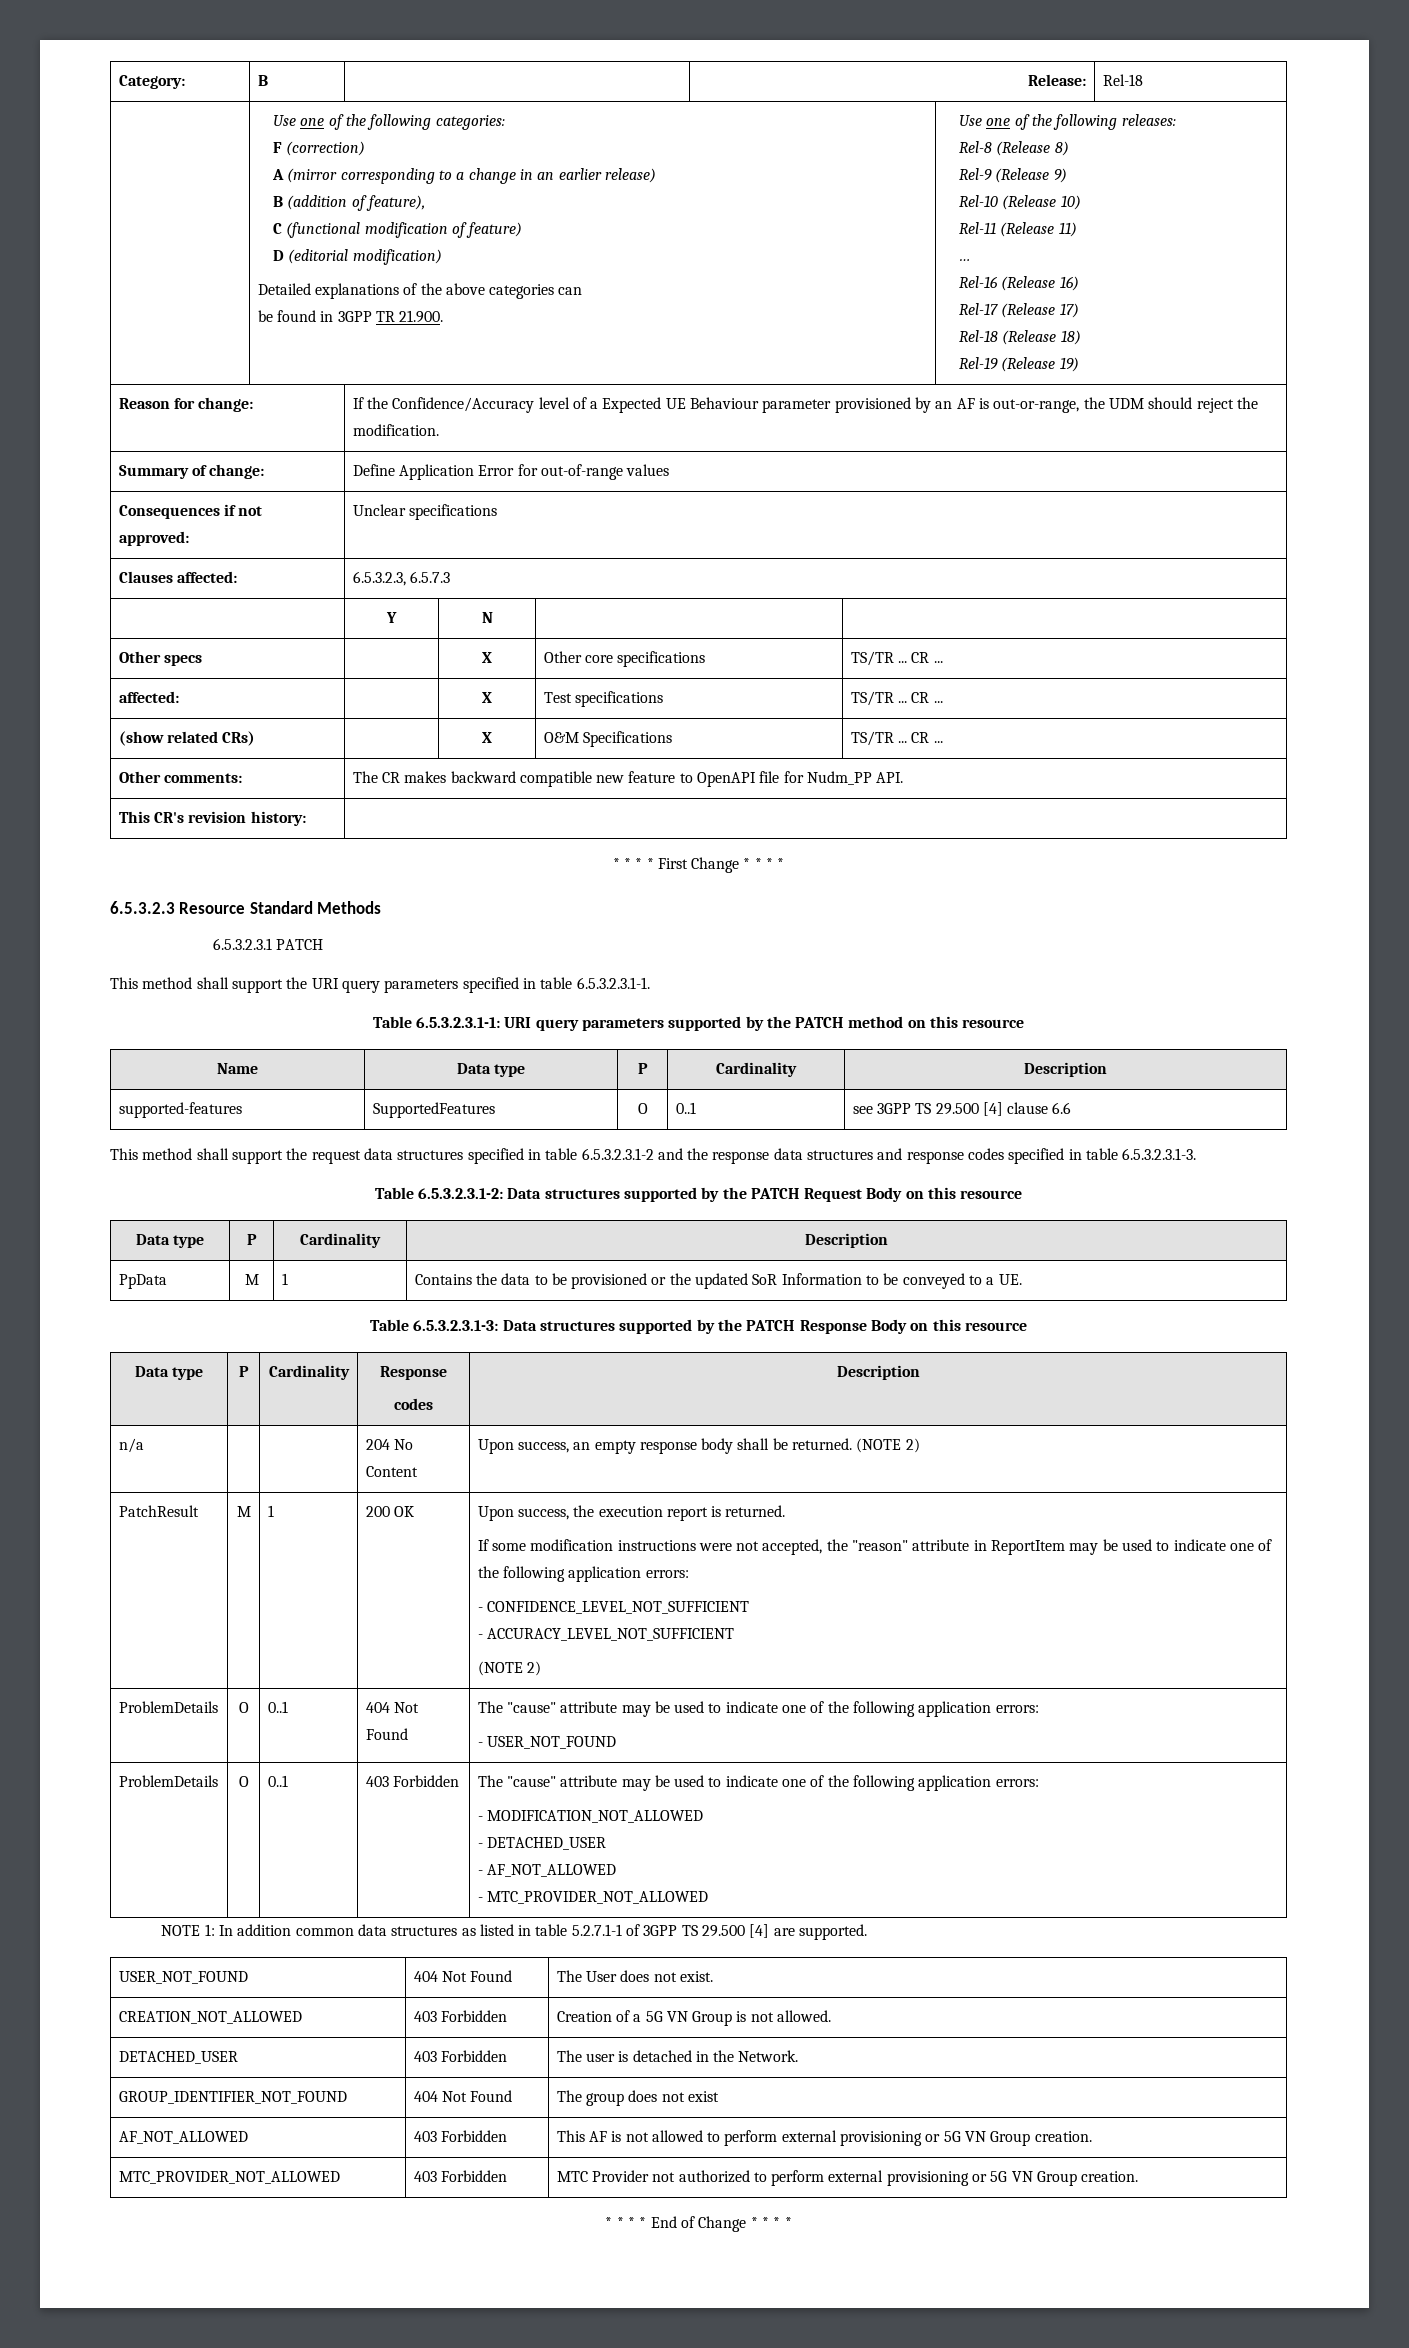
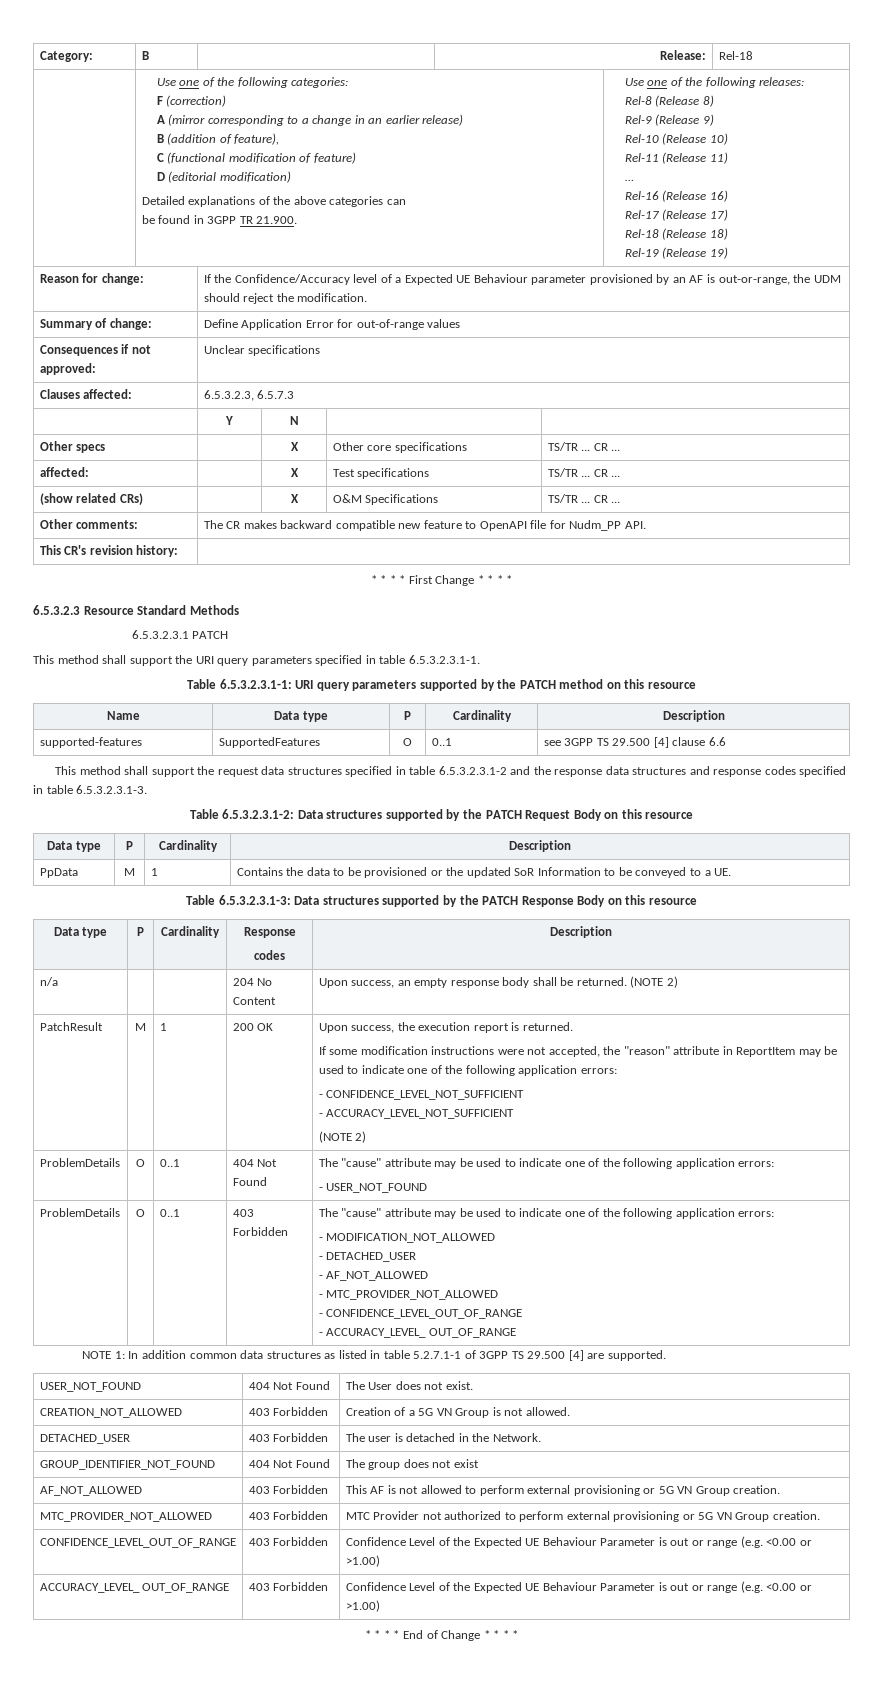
(708, 1897) none -> [318,1309,523,1319] [318,1328,516,1338] // - CONFIDENCE_LEVEL_OUT_OF_RANGE // - ACCURACY_LEVEL_ OUT_OF_RANGE
(1139, 2176) none -> [39,1538,236,1548] [248,1537,329,1546] [345,1536,812,1548] [345,1555,380,1567] [39,1583,230,1593] [248,1582,329,1591] [345,1581,812,1593] [345,1600,380,1612] // CONFIDENCE_LEVEL_OUT_OF_RANGE | 403 Forbidden | Confidence Level of the Expected UE Behaviour Parameter is out or range (e.g. <0.00 or >1.00) // ACCURACY_LEVEL_ OUT_OF_RANGE | 403 Forbidden | Confidence Level of the Expected UE Behaviour Parameter is out or range (e.g. <0.00 or >1.00)

